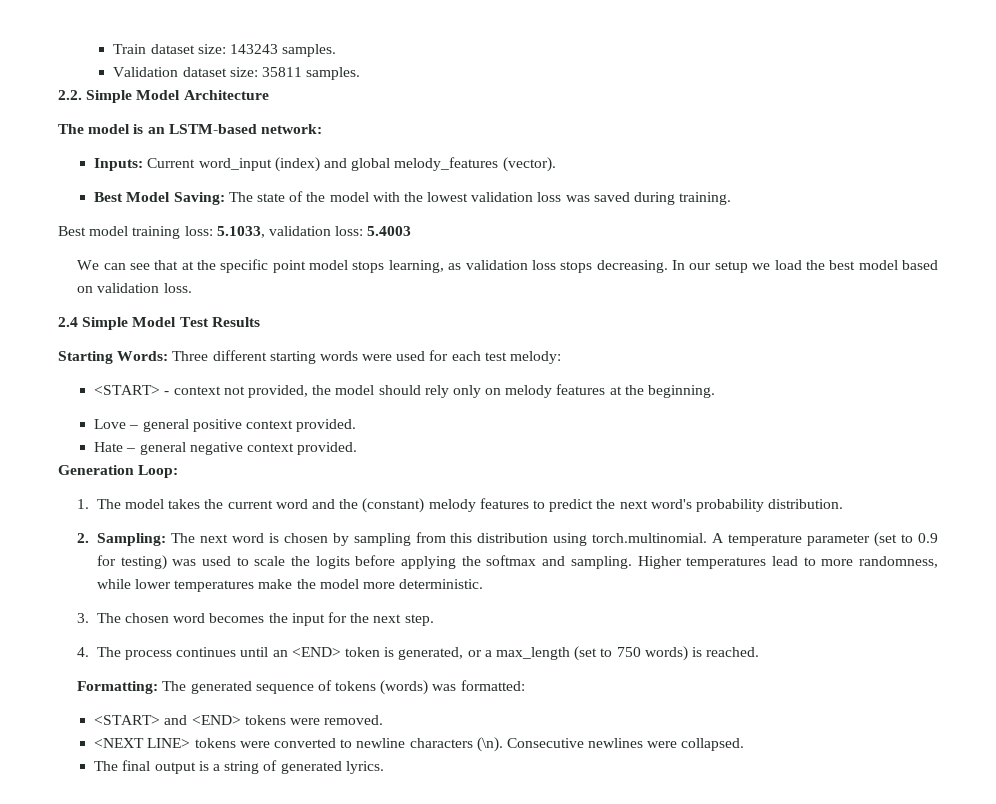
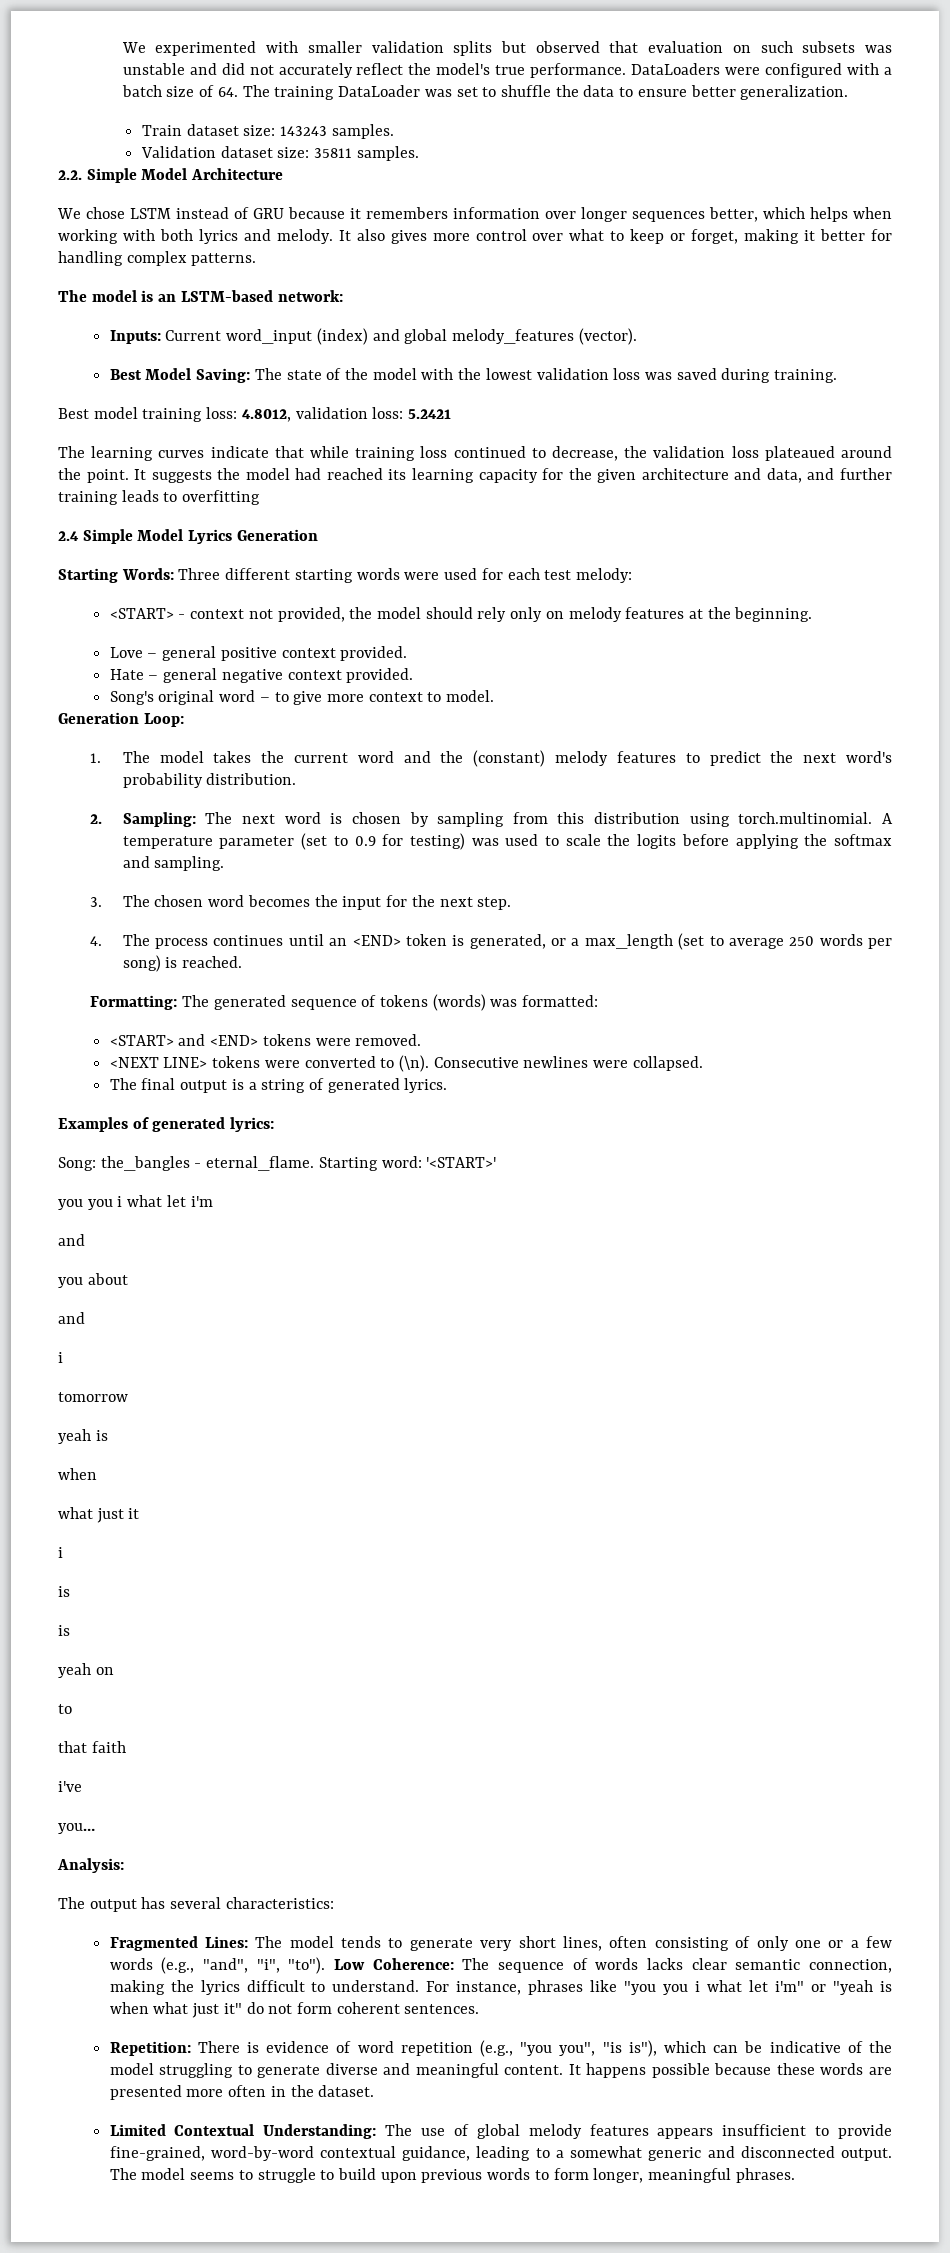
(113, 49) none -> [121,41,892,56] [122,63,892,78] [121,85,849,100] We experimented with smaller validation splits but observed that evaluation on such subsets was unstable and did not accurately reflect the model's true performance. DataLoaders were configured with a batch size of 64. The training DataLoader was set to shuffle the data to ensure better generalization. //
(269, 95) none -> [57,207,892,222] [58,229,893,244] [58,251,257,266] // We chose LSTM instead of GRU because it remembers information over longer sequences better, which helps when working with both lyrics and melody. It also gives more control over what to keep or forget, making it better for handling complex patterns.
[216,226,265,238] 5.1033, -> [241,409,291,422] 4.8012,
[367,226,412,236] [77,259,938,273] [77,283,192,293] 5.4003 // We can see that at the specific point model stops learning, as validation loss stops decreasing. In our setup we load the best model based on validation loss. -> [408,409,452,419] [58,446,893,461] [58,468,892,483] [58,490,261,505] 5.2421 // The learning curves indicate that while training loss continued to decrease, the validation loss plateaued around the point. It suggests the model had reached its learning capacity for the given architecture and data, and further training leads to overfitting
[179,317,260,327] Test Results -> [188,529,318,544] Lyrics Generation
(358, 448) none -> [109,690,495,705] // Song's original word – to give more context to model.
[637,556,938,569] [96,579,484,592] Higher temperatures lead to more randomness, while lower temperatures make the model more deterministic. -> (225, 863) none
[616,646,688,661] 750 words) -> [728,934,893,949] [122,955,161,972] average 250 words per song)
[356,738,473,748] newline characters -> (395, 1063) none
(384, 767) none -> [58,1117,275,1132] [58,1156,497,1171] [58,1195,213,1210] [58,1234,85,1246] [58,1273,128,1288] [58,1312,85,1324] [58,1352,63,1363] [58,1392,128,1402] [58,1429,108,1444] [58,1468,97,1480] [58,1507,140,1523] [58,1547,63,1558] [58,1586,70,1597] [58,1625,70,1636] [58,1663,114,1678] [58,1704,72,1714] [58,1741,126,1753] [58,1781,82,1792] [58,1823,95,1834] [57,1858,124,1873] [58,1897,334,1912] [109,1936,892,1951] [109,1957,893,1974] [109,1980,892,1995] [109,2002,480,2018] [109,2040,892,2057] [109,2063,892,2078] [109,2085,375,2100] [109,2124,892,2139] [109,2146,892,2161] [109,2168,795,2183] // Examples of generated lyrics: // Song: the_bangles - eternal_flame. Starting word: '<START>' // you you i what let i'm // and // you about // and // i // tomorrow // yeah is // when // what just it // i // is // is // yeah on // to // that faith // i've // you… // Analysis: // The output has several characteristics: // Fragmented Lines: The model tends to generate very short lines, often consisting of only one or a few words (e.g., "and", "i", "to"). Low Coherence: The sequence of words lacks clear semantic connection, making the lyrics difficult to understand. For instance, phrases like "you you i what let i'm" or "yeah is when what just it" do not form coherent sentences. // Repetition: There is evidence of word repetition (e.g., "you you", "is is"), which can be indicative of the model struggling to generate diverse and meaningful content. It happens possible because these words are presented more often in the dataset. // Limited Contextual Understanding: The use of global melody features appears insufficient to provide fine-grained, word-by-word contextual guidance, leading to a somewhat generic and disconnected output. The model seems to struggle to build upon previous words to form longer, meaningful phrases.

